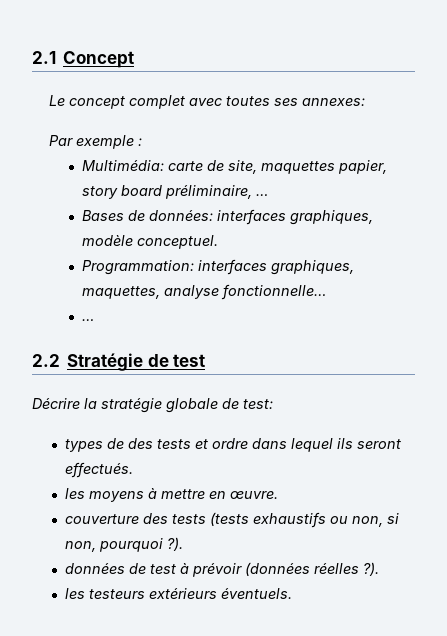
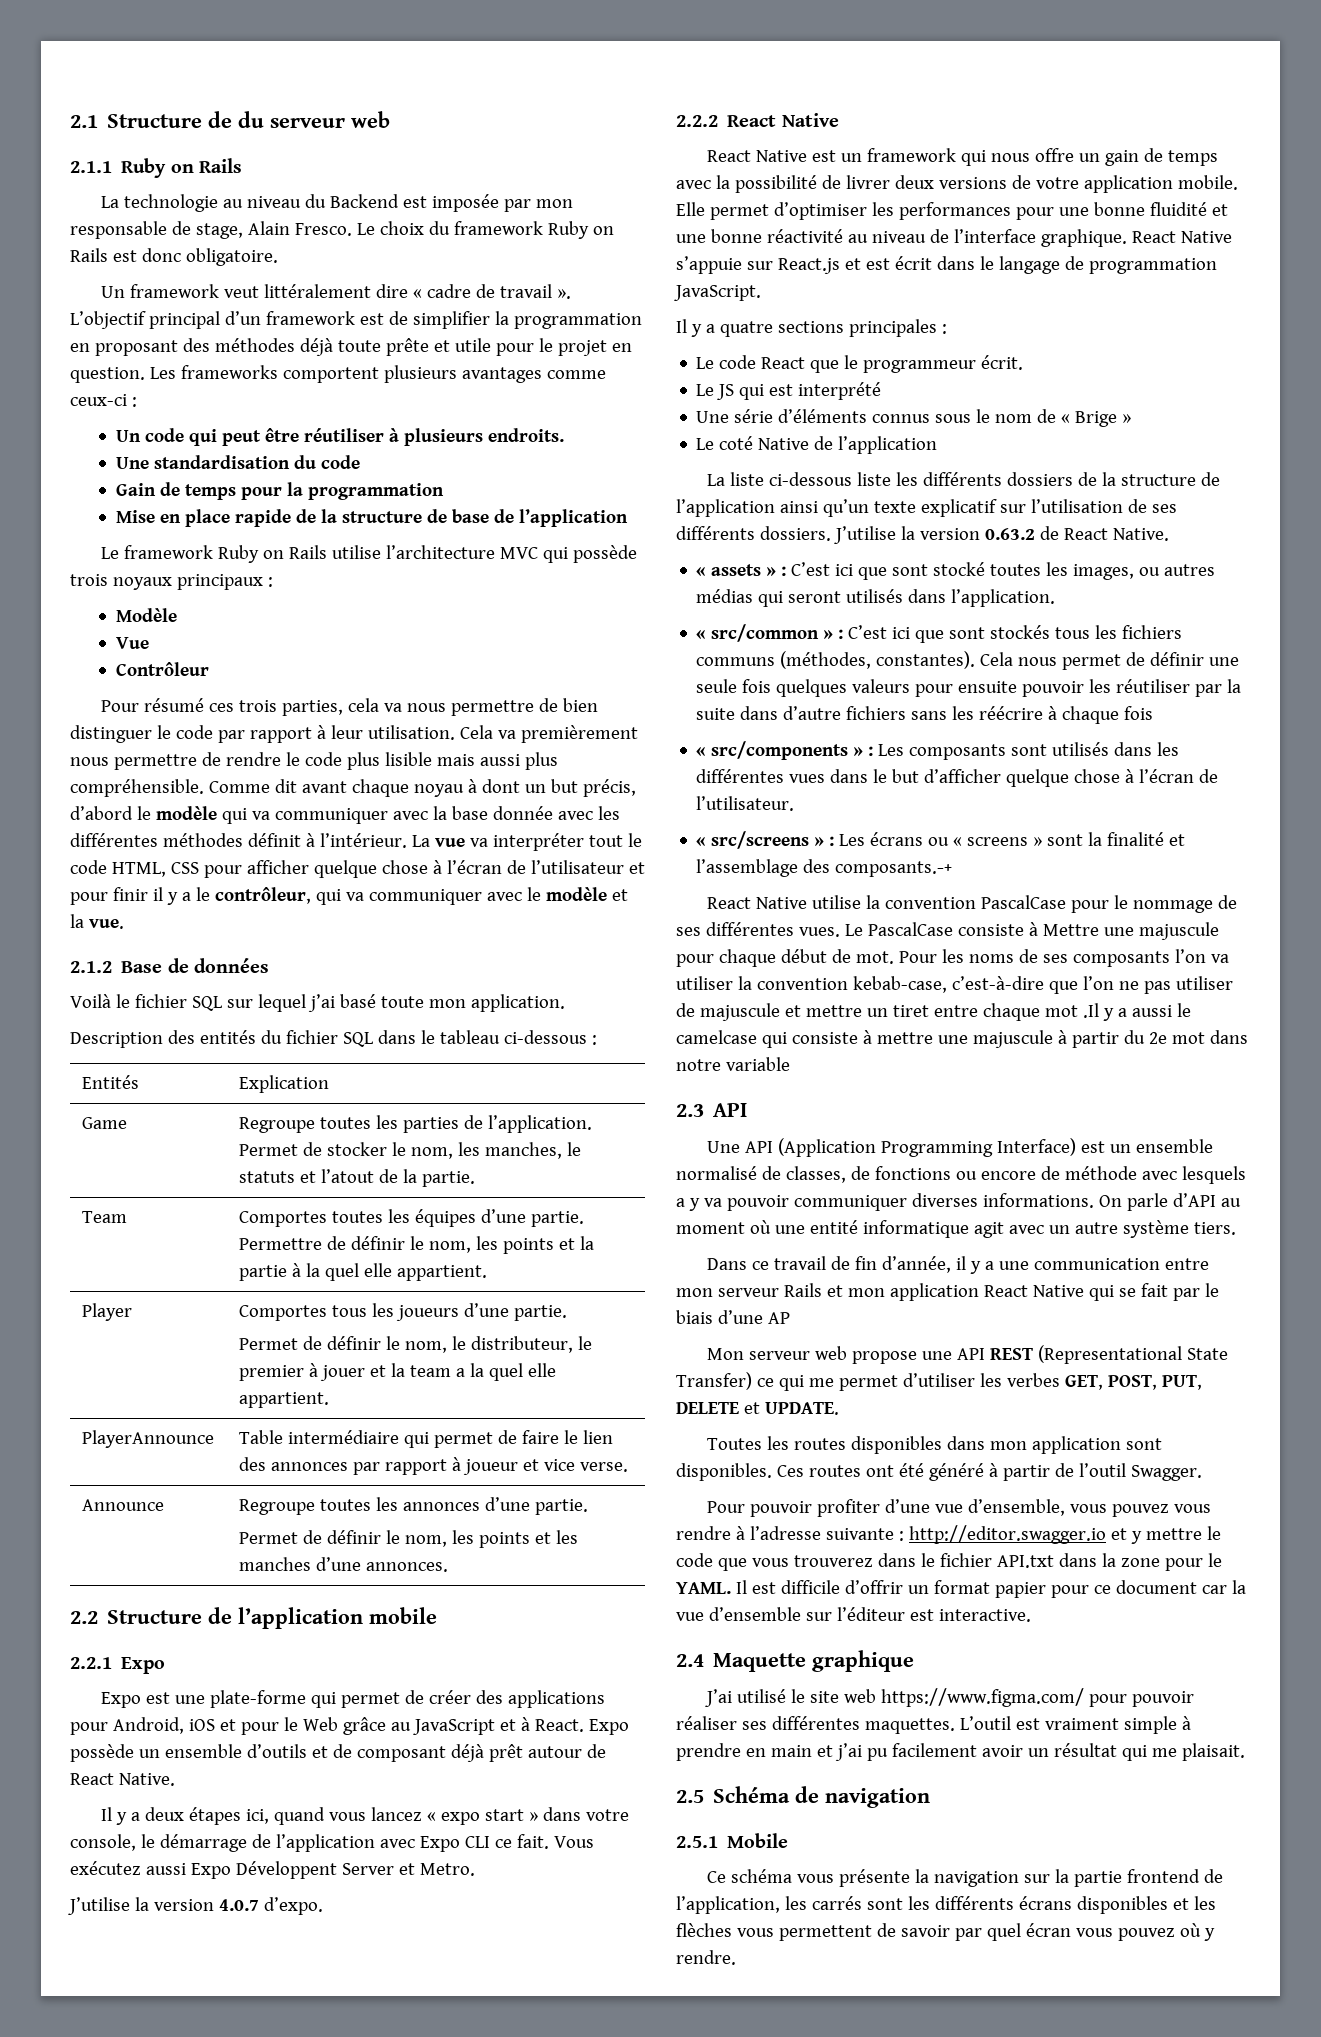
[63,51,135,68] [49,95,366,109] [49,135,143,149] [82,160,388,174] [82,185,270,199] [82,209,374,225] [82,235,219,249] [82,259,355,275] [82,284,328,300] [82,319,96,321] [32,353,206,371] [32,398,273,413] [65,438,402,452] [65,462,134,478] [65,488,279,502] [65,512,400,528] [65,537,184,552] [65,562,380,577] [65,588,293,599] Concept // Le concept complet avec toutes ses annexes: // Par exemple : // Multimédia: carte de site, maquettes papier, story board préliminaire, … // Bases de données: interfaces graphiques, modèle conceptuel. // Programmation: interfaces graphiques, maquettes, analyse fonctionnelle… // … // 2.2 Stratégie de test // Décrire la stratégie globale de test: // types de des tests et ordre dans lequel ils seront effectués. // les moyens à mettre en œuvre. // couverture des tests (tests exhaustifs ou non, si non, pourquoi ?). // données de test à prévoir (données réelles ?). // les testeurs extérieurs éventuels. -> [107,111,391,128] [70,158,243,178] [101,194,574,212] [70,221,614,239] [70,248,278,266] [101,284,572,299] [70,311,642,329] [70,338,632,356] [70,365,606,383] [70,394,137,407] [115,428,564,446] [115,455,360,469] [115,482,444,500] [115,509,628,527] [101,545,638,563] [70,574,273,590] [115,608,177,622] [115,637,149,649] [115,662,209,676] [101,698,599,716] [70,725,638,743] [70,752,558,770] [70,779,636,797] [70,806,620,824] [70,833,642,851] [70,860,645,878] [70,887,628,905] [70,914,124,929] [70,958,270,973] [70,994,565,1012] [70,1030,597,1048] [82,1075,140,1089] [239,1075,330,1093] [82,1117,128,1129] [239,1115,593,1133] [239,1142,582,1159] [239,1169,476,1187] [82,1211,128,1223] [239,1209,585,1227] [239,1236,595,1254] [239,1263,488,1281] [82,1303,133,1321] [239,1303,568,1321] [239,1336,593,1353] [239,1363,557,1381] [239,1392,330,1408] [82,1430,215,1448] [239,1430,614,1448] [239,1457,629,1475] [82,1499,165,1511] [239,1497,589,1515] [239,1530,579,1548] [239,1557,449,1572] [70,1607,438,1629] [70,1657,166,1674] [101,1690,606,1708] [70,1717,629,1735] [70,1744,606,1762] [70,1773,175,1786] [101,1807,630,1825] [70,1834,594,1852] [70,1861,475,1879] [68,1897,323,1915] [676,113,839,127] [707,148,1219,166] [676,175,1238,193] [676,202,1228,220] [676,229,1232,247] [676,256,1217,274] [674,285,761,301] [676,319,947,337] [696,355,1024,373] [696,382,882,400] [696,409,1132,427] [696,436,938,454] [707,472,1221,486] [676,499,1177,517] [676,526,1169,544] [696,562,1216,580] [696,589,1056,607] [696,624,1183,643] [696,651,1240,670] [696,679,1242,697] [696,706,1154,724] [696,741,1180,760] [696,769,1219,787] [696,796,795,811] [696,831,1186,849] [696,859,953,877] [707,895,1238,913] [676,922,1219,940] [676,949,1229,967] [676,976,1233,994] [676,1003,1191,1021] [676,1030,1248,1048] [676,1057,790,1071] [676,1103,748,1117] [707,1138,1214,1157] [676,1166,1246,1184] [676,1193,1241,1211] [676,1220,1236,1238] [707,1256,1210,1274] [676,1283,1219,1301] [676,1310,790,1324] [707,1345,1229,1364] [676,1372,1202,1391] [676,1402,839,1415] [707,1436,1163,1454] [676,1463,1202,1481] [707,1499,1212,1517] [676,1525,1221,1544] [676,1553,1222,1571] [676,1580,1246,1598] [676,1607,1031,1622] [676,1650,915,1672] [705,1688,1195,1707] [676,1716,1191,1734] [676,1743,1245,1761] [676,1786,931,1808] [676,1833,789,1848] [707,1869,1224,1887] [676,1896,1216,1914] [676,1923,1215,1941] [676,1950,736,1965] Structure de du serveur web // 2.1.1 Ruby on Rails // La technologie au niveau du Backend est imposée par mon responsable de stage, Alain Fresco. Le choix du framework Ruby on Rails est donc obligatoire. // Un framework veut littéralement dire « cadre de travail ». L’objectif principal d’un framework est de simplifier la programmation en proposant des méthodes déjà toute prête et utile pour le projet en question. Les frameworks comportent plusieurs avantages comme ceux-ci : // Un code qui peut être réutiliser à plusieurs endroits. // Une standardisation du code // Gain de temps pour la programmation // Mise en place rapide de la structure de base de l’application // Le framework Ruby on Rails utilise l’architecture MVC qui possède trois noyaux principaux : // Modèle // Vue // Contrôleur // Pour résumé ces trois parties, cela va nous permettre de bien distinguer le code par rapport à leur utilisation. Cela va premièrement nous permettre de rendre le code plus lisible mais aussi plus compréhensible. Comme dit avant chaque noyau à dont un but précis, d’abord le modèle qui va communiquer avec la base donnée avec les différentes méthodes définit à l’intérieur. La vue va interpréter tout le code HTML, CSS pour afficher quelque chose à l’écran de l’utilisateur et pour finir il y a le contrôleur, qui va communiquer avec le modèle et la vue. // 2.1.2 Base de données // Voilà le fichier SQL sur lequel j’ai basé toute mon application. // Description des entités du fichier SQL dans le tableau ci-dessous : // Entités | Explication // Game | Regroupe toutes les parties de l’application. Permet de stocker le nom, les manches, le statuts et l’atout de la partie. // Team | Comportes toutes les équipes d’une partie. Permettre de définir le nom, les points et la partie à la quel elle appartient. // Player | Comportes tous les joueurs d’une partie. // Permet de définir le nom, le distributeur, le premier à jouer et la team a la quel elle appartient. // PlayerAnnounce | Table intermédiaire qui permet de faire le lien des annonces par rapport à joueur et vice verse. // Announce | Regroupe toutes les annonces d’une partie. // Permet de définir le nom, les points et les manches d’une annonces. // 2.2 Structure de l’application mobile // 2.2.1 Expo // Expo est une plate-forme qui permet de créer des applications pour Android, iOS et pour le Web grâce au JavaScript et à React. Expo possède un ensemble d’outils et de composant déjà prêt autour de React Native. // Il y a deux étapes ici, quand vous lancez « expo start » dans votre console, le démarrage de l’application avec Expo CLI ce fait. Vous exécutez aussi Expo Développent Server et Metro. // J’utilise la version 4.0.7 d’expo. // 2.2.2 React Native // React Native est un framework qui nous offre un gain de temps avec la possibilité de livrer deux versions de votre application mobile. Elle permet d’optimiser les performances pour une bonne fluidité et une bonne réactivité au niveau de l’interface graphique. React Native s’appuie sur React.js et est écrit dans le langage de programmation JavaScript. // Il y a quatre sections principales : // Le code React que le programmeur écrit. // Le JS qui est interprété // Une série d’éléments connus sous le nom de « Brige » // Le coté Native de l’application // La liste ci-dessous liste les différents dossiers de la structure de l’application ainsi qu’un texte explicatif sur l’utilisation de ses différents dossiers. J’utilise la version 0.63.2 de React Native. // « assets » : C’est ici que sont stocké toutes les images, ou autres médias qui seront utilisés dans l’application. // « src/common » : C’est ici que sont stockés tous les fichiers communs (méthodes, constantes). Cela nous permet de définir une seule fois quelques valeurs pour ensuite pouvoir les réutiliser par la suite dans d’autre fichiers sans les réécrire à chaque fois // « src/components » : Les composants sont utilisés dans les différentes vues dans le but d’afficher quelque chose à l’écran de l’utilisateur. // « src/screens » : Les écrans ou « screens » sont la finalité et l’assemblage des composants.-+ // React Native utilise la convention PascalCase pour le nommage de ses différentes vues. Le PascalCase consiste à Mettre une majuscule pour chaque début de mot. Pour les noms de ses composants l’on va utiliser la convention kebab-case, c’est-à-dire que l’on ne pas utiliser de majuscule et mettre un tiret entre chaque mot .Il y a aussi le camelcase qui consiste à mettre une majuscule à partir du 2e mot dans notre variable // 2.3 API // Une API (Application Programming Interface) est un ensemble normalisé de classes, de fonctions ou encore de méthode avec lesquels a y va pouvoir communiquer diverses informations. On parle d’API au moment où une entité informatique agit avec un autre système tiers. // Dans ce travail de fin d’année, il y a une communication entre mon serveur Rails et mon application React Native qui se fait par le biais d’une AP // Mon serveur web propose une API REST (Representational State Transfer) ce qui me permet d’utiliser les verbes GET, POST, PUT, DELETE et UPDATE. // Toutes les routes disponibles dans mon application sont disponibles. Ces routes ont été généré à partir de l’outil Swagger. // Pour pouvoir profiter d’une vue d’ensemble, vous pouvez vous rendre à l’adresse suivante : http://editor.swagger.io et y mettre le code que vous trouverez dans le fichier API.txt dans la zone pour le YAML. Il est difficile d’offrir un format papier pour ce document car la vue d’ensemble sur l’éditeur est interactive. // 2.4 Maquette graphique // J’ai utilisé le site web https://www.figma.com/ pour pouvoir réaliser ses différentes maquettes. L’outil est vraiment simple à prendre en main et j’ai pu facilement avoir un résultat qui me plaisait. // 2.5 Schéma de navigation // 2.5.1 Mobile // Ce schéma vous présente la navigation sur la partie frontend de l’application, les carrés sont les différents écrans disponibles et les flèches vous permettent de savoir par quel écran vous pouvez où y rendre.

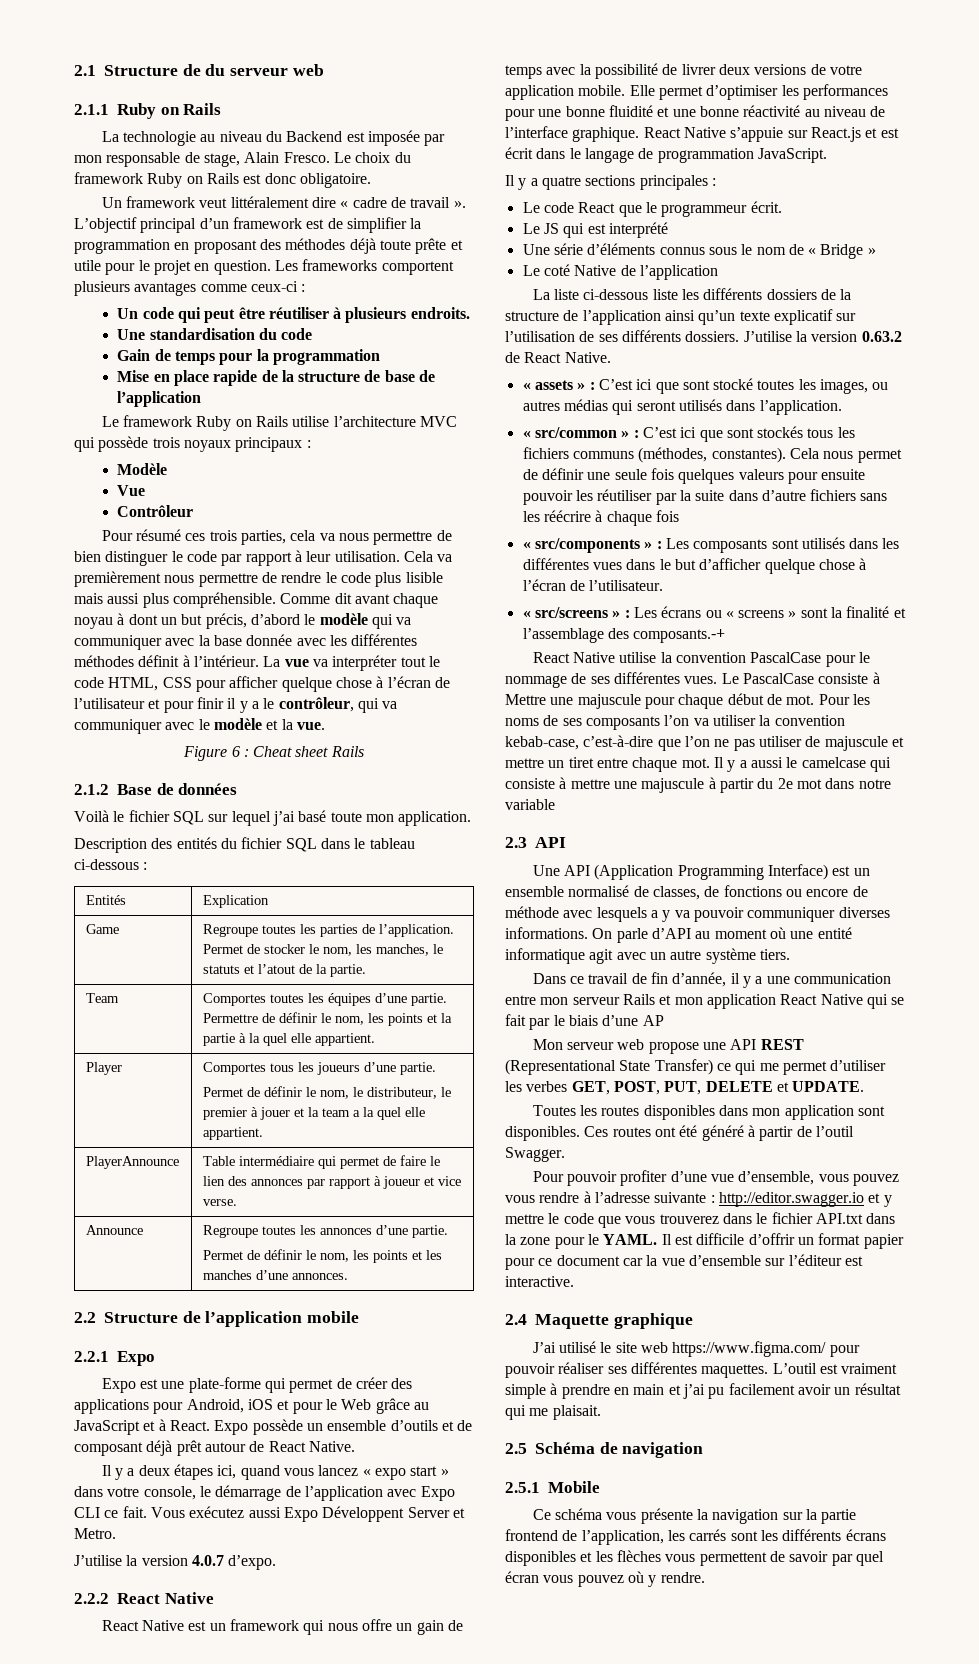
(124, 924) none -> [183,746,364,761] // Figure 6 : Cheat sheet Rails
[1075,411,1118,427] Brige -> [820,244,864,259] Bridge
[1044,1003,1099,1018] mot .Il -> [681,757,724,768] mot. Il

